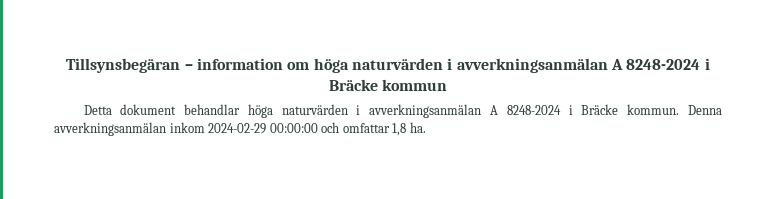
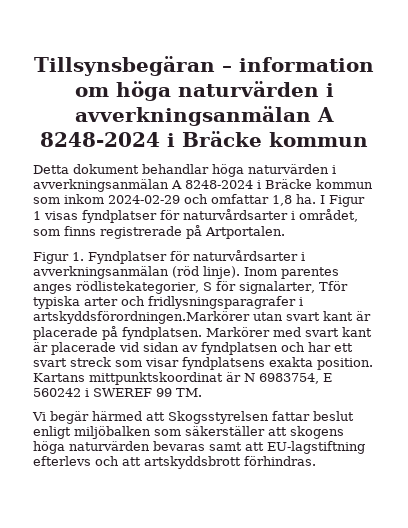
[627,104,722,115] [54,122,166,136] kommun. Denna avverkningsanmälan -> [316,179,373,189] [33,197,60,204] kommun som
[269,123,318,133] 00:00:00 -> (180, 199) none
(426, 127) none -> [320,195,365,207] [33,209,358,223] [33,225,285,239] [33,250,305,264] [33,266,339,279] [33,281,348,294] [33,296,303,309] [33,311,371,324] [33,326,372,340] [33,342,353,355] [33,357,373,370] [33,372,332,385] [33,388,202,397] [32,411,354,424] [33,426,344,439] [33,441,365,454] [33,456,316,469] I Figur 1 visas fyndplatser för naturvårdsarter i området, som finns registrerade på Artportalen. // Figur 1. Fyndplatser för naturvårdsarter i avverkningsanmälan (röd linje). Inom parentes anges rödlistekategorier, S för signalarter, Tför typiska arter och fridlysningsparagrafer i artskyddsförordningen.Markörer utan svart kant är placerade på fyndplatsen. Markörer med svart kant är placerade vid sidan av fyndplatsen och har ett svart streck som visar fyndplatsens exakta position. Kartans mittpunktskoordinat är N 6983754, E 560242 i SWEREF 99 TM. // Vi begär härmed att Skogsstyrelsen fattar beslut enligt miljöbalken som säkerställer att skogens höga naturvärden bevaras samt att EU-lagstiftning efterlevs och att artskyddsbrott förhindras.

